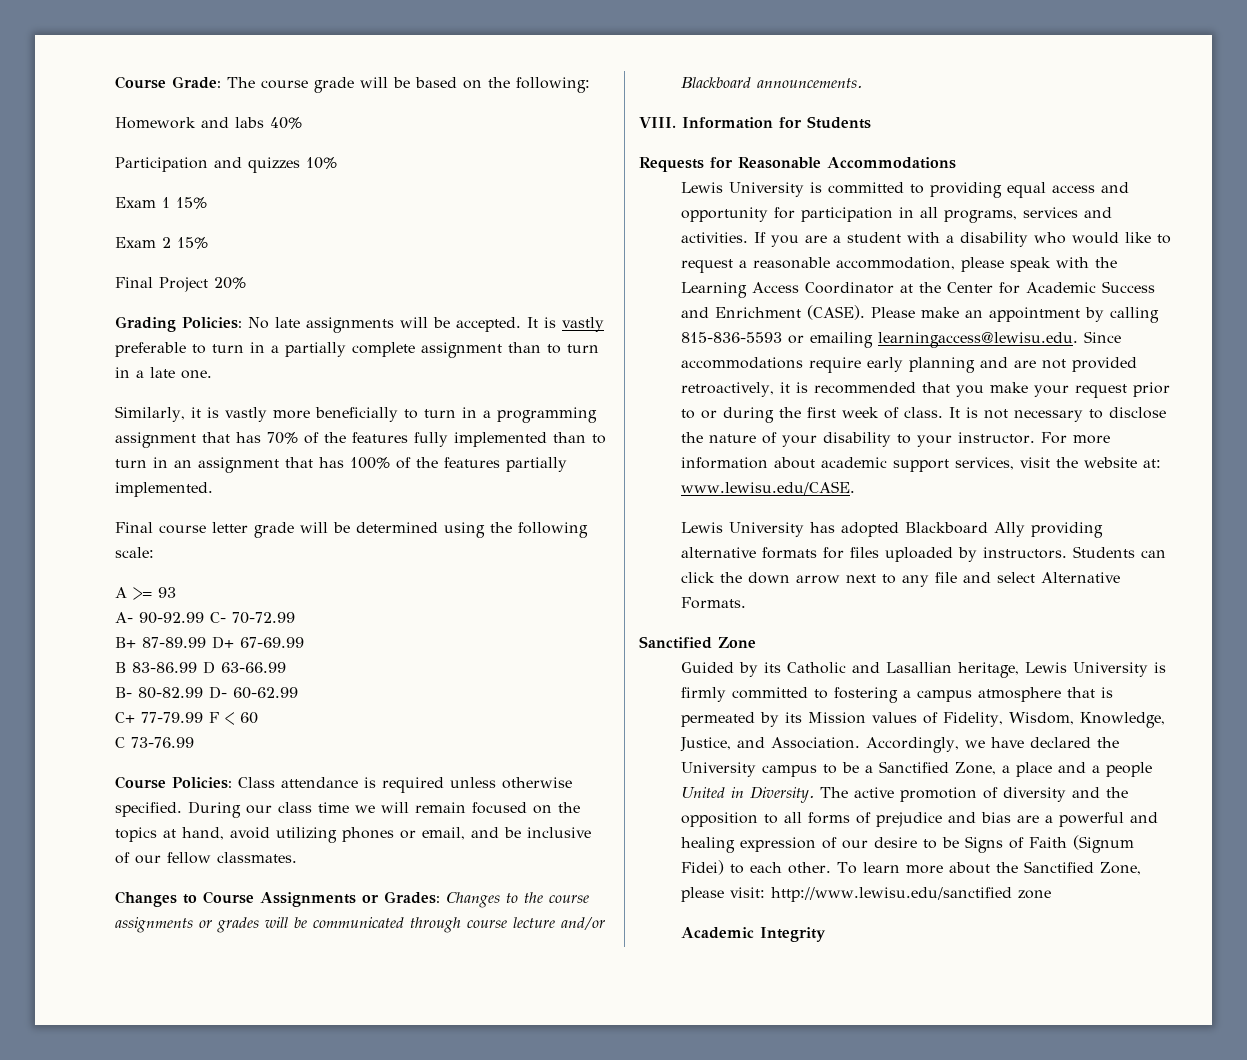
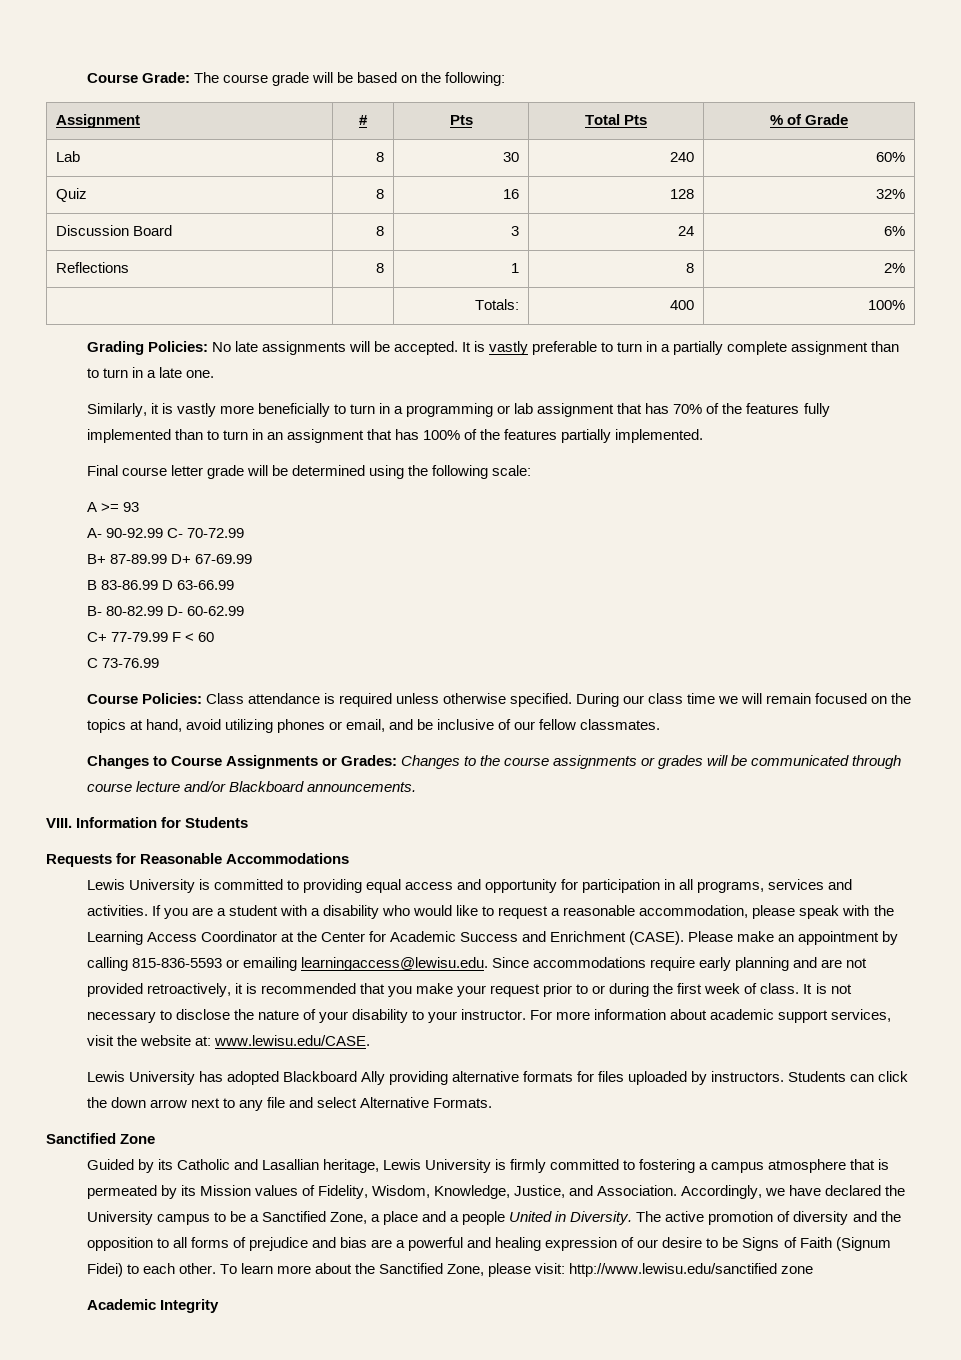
[115,117,303,129] [115,157,338,173] [115,197,208,209] [115,237,209,249] [115,277,247,292] // Homework and labs 40% // Participation and quizzes 10% // Exam 1 15% // Exam 2 15% // Final Project 20% -> [56,114,141,128] [359,115,368,125] [449,115,473,125] [584,114,648,125] [769,114,849,125] [56,151,81,162] [375,152,384,162] [502,152,519,162] [669,152,694,162] [875,152,905,162] [56,188,88,202] [375,189,384,199] [502,189,519,199] [669,189,694,199] [875,189,905,199] [56,225,173,236] [375,226,384,236] [510,226,519,236] [677,226,694,236] [883,226,905,236] [56,262,130,273] [375,263,384,273] [510,263,519,273] [685,263,694,273] [883,263,905,273] [474,299,519,310] [669,300,694,310] [867,300,905,310] // Assignment | # | Pts | Total Pts | % of Grade // Lab | 8 | 30 | 240 | 60% // Quiz | 8 | 16 | 128 | 32% // Discussion Board | 8 | 3 | 24 | 6% // Reflections | 8 | 1 | 8 | 2% // | | Totals: | 400 | 100%
(598, 415) none -> [497,403,534,414] or lab

